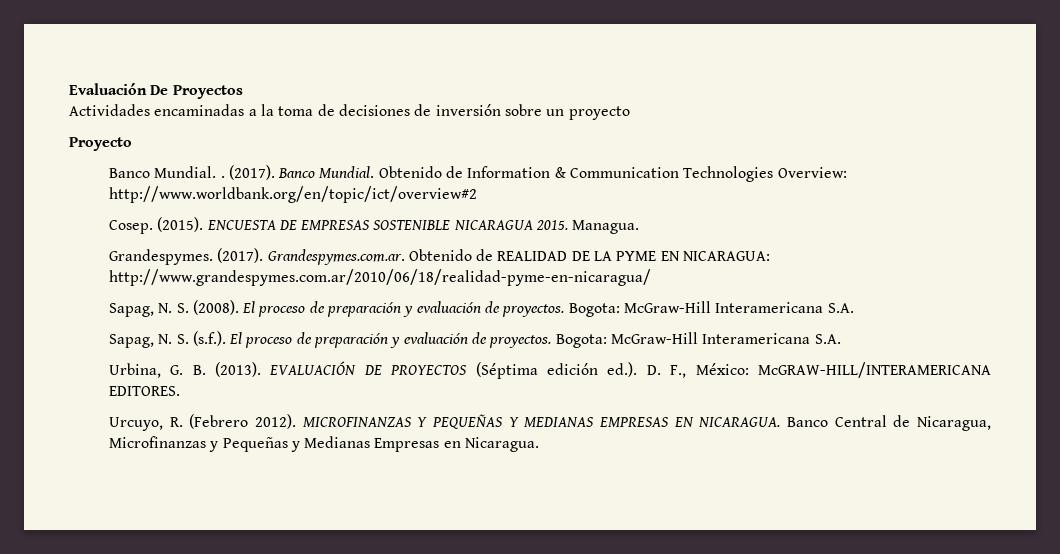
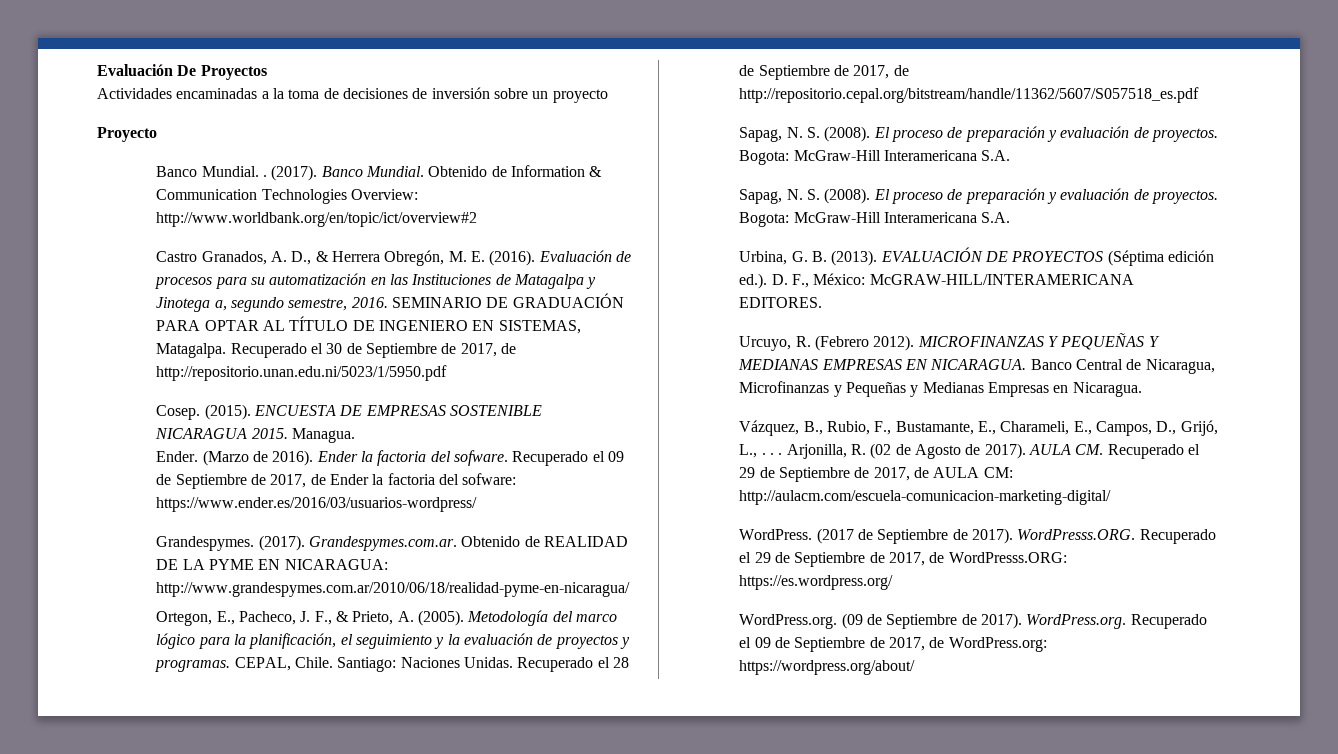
(477, 194) none -> [156,250,631,266] [155,273,597,289] [156,293,624,312] [156,316,581,334] [156,343,516,358] [156,365,448,381] // Castro Granados, A. D., & Herrera Obregón, M. E. (2016). Evaluación de procesos para su automatización en las Instituciones de Matagalpa y Jinotega a, segundo semestre, 2016. SEMINARIO DE GRADUACIÓN PARA OPTAR AL TÍTULO DE INGENIERO EN SISTEMAS, Matagalpa. Recuperado el 30 de Septiembre de 2017, de http://repositorio.unan.edu.ni/5023/1/5950.pdf
(640, 227) none -> [156,450,624,466] [156,473,517,489] [156,497,478,512] // Ender. (Marzo de 2016). Ender la factoria del sofware. Recuperado el 09 de Septiembre de 2017, de Ender la factoria del sofware: https://www.ender.es/2016/03/usuarios-wordpress/
(651, 277) none -> [156,610,617,626] [156,633,630,649] [155,657,629,672] [739,65,909,80] [739,87,1200,103] // Ortegon, E., Pacheco, J. F., & Prieto, A. (2005). Metodología del marco lógico para la planificación, el seguimiento y la evaluación de proyectos y programas. CEPAL, Chile. Santiago: Naciones Unidas. Recuperado el 28 de Septiembre de 2017, de http://repositorio.cepal.org/bitstream/handle/11362/5607/S057518_es.pdf
[192,331,226,346] (s.f.). -> [824,188,871,204] (2008).
(540, 444) none -> [739,420,1218,436] [739,443,1200,459] [739,467,1013,482] [739,490,1112,505] [739,528,1216,544] [739,552,1067,567] [739,575,894,590] [739,613,1207,629] [739,637,1047,652] [739,660,916,675] // Vázquez, B., Rubio, F., Bustamante, E., Charameli, E., Campos, D., Grijó, L., . . . Arjonilla, R. (02 de Agosto de 2017). AULA CM. Recuperado el 29 de Septiembre de 2017, de AULA CM: http://aulacm.com/escuela-comunicacion-marketing-digital/ // WordPress. (2017 de Septiembre de 2017). WordPresss.ORG. Recuperado el 29 de Septiembre de 2017, de WordPresss.ORG: https://es.wordpress.org/ // WordPress.org. (09 de Septiembre de 2017). WordPress.org. Recuperado el 09 de Septiembre de 2017, de WordPress.org: https://wordpress.org/about/

